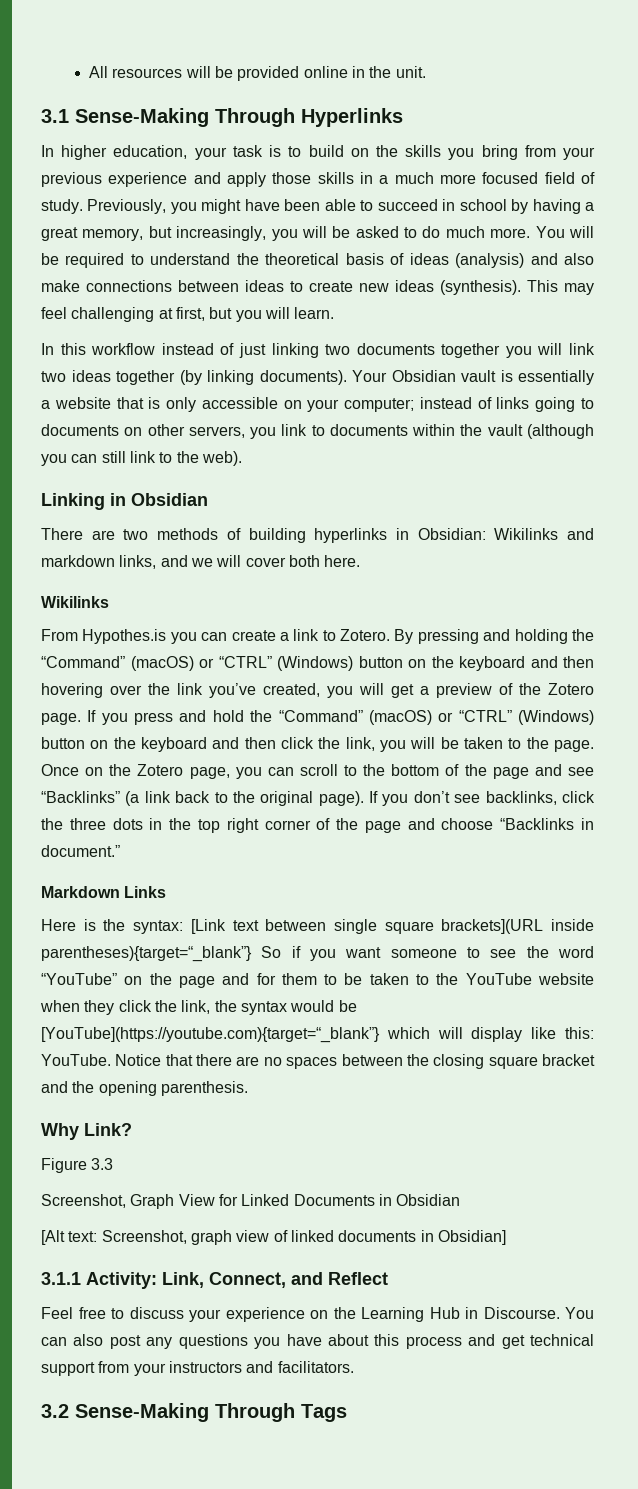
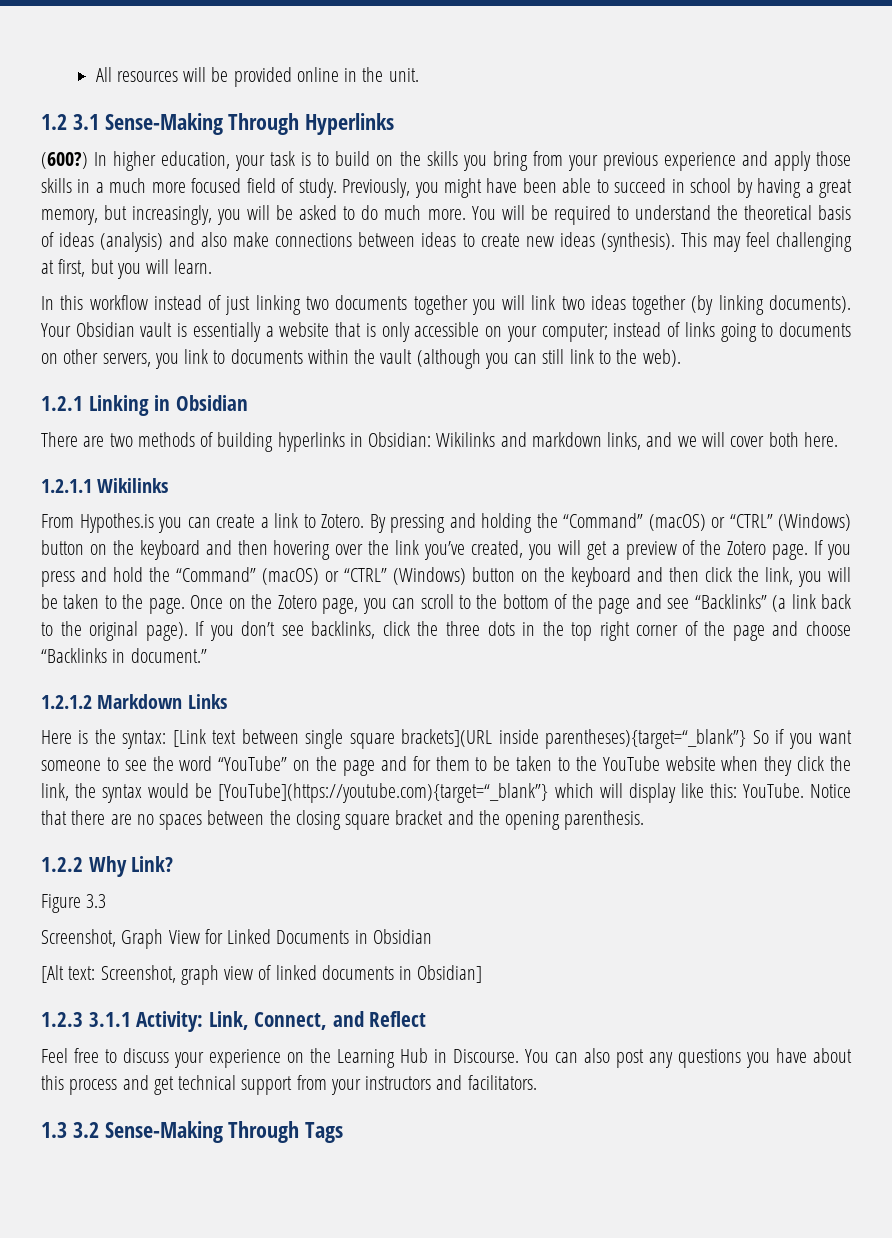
(426, 72) none -> [41,114,67,130] 1.2
(403, 117) none -> [41,152,88,169] (600?)
(242, 458) none -> [41,396,83,411] 1.2.1
(361, 561) none -> [41,479,92,493] 1.2.1.1
(120, 851) none -> [41,695,92,709] 1.2.1.2
(248, 1088) none -> [41,857,83,872] 1.2.2
(506, 1237) none -> [41,1012,83,1027] 1.2.3
(354, 1367) none -> [41,1122,67,1138] 1.3

